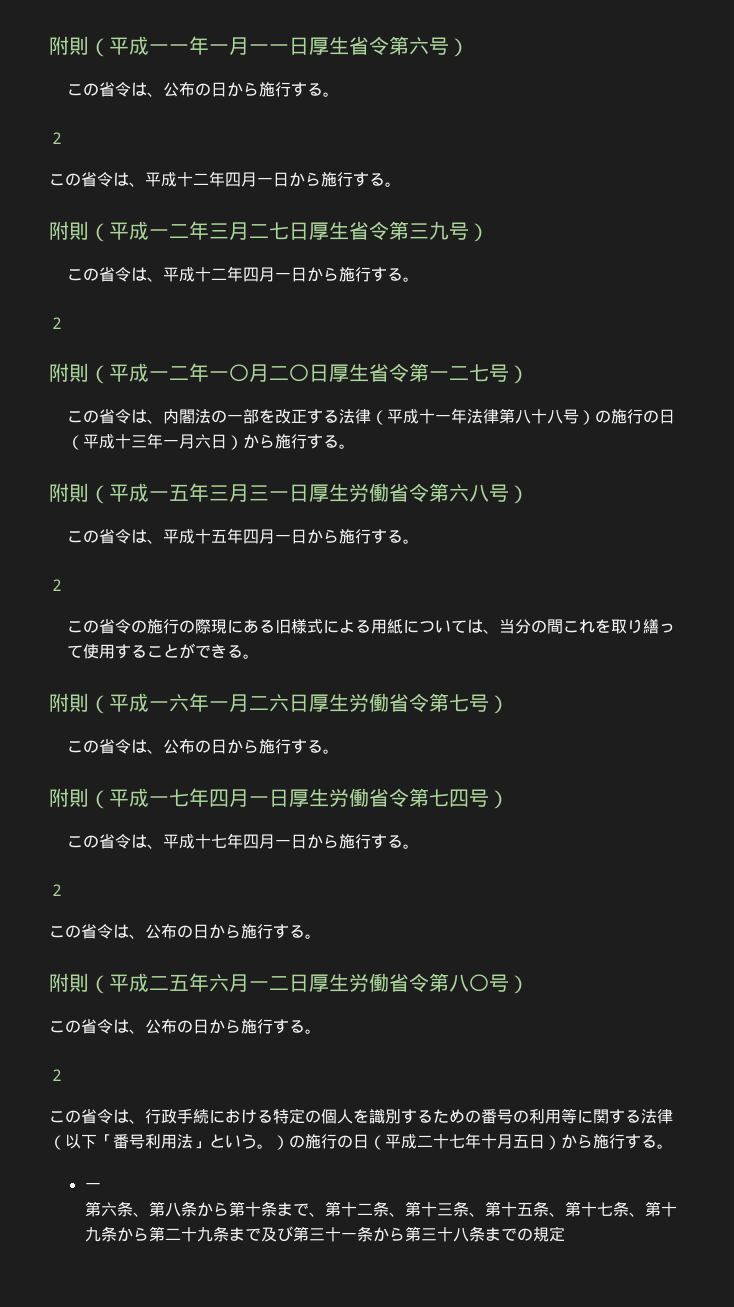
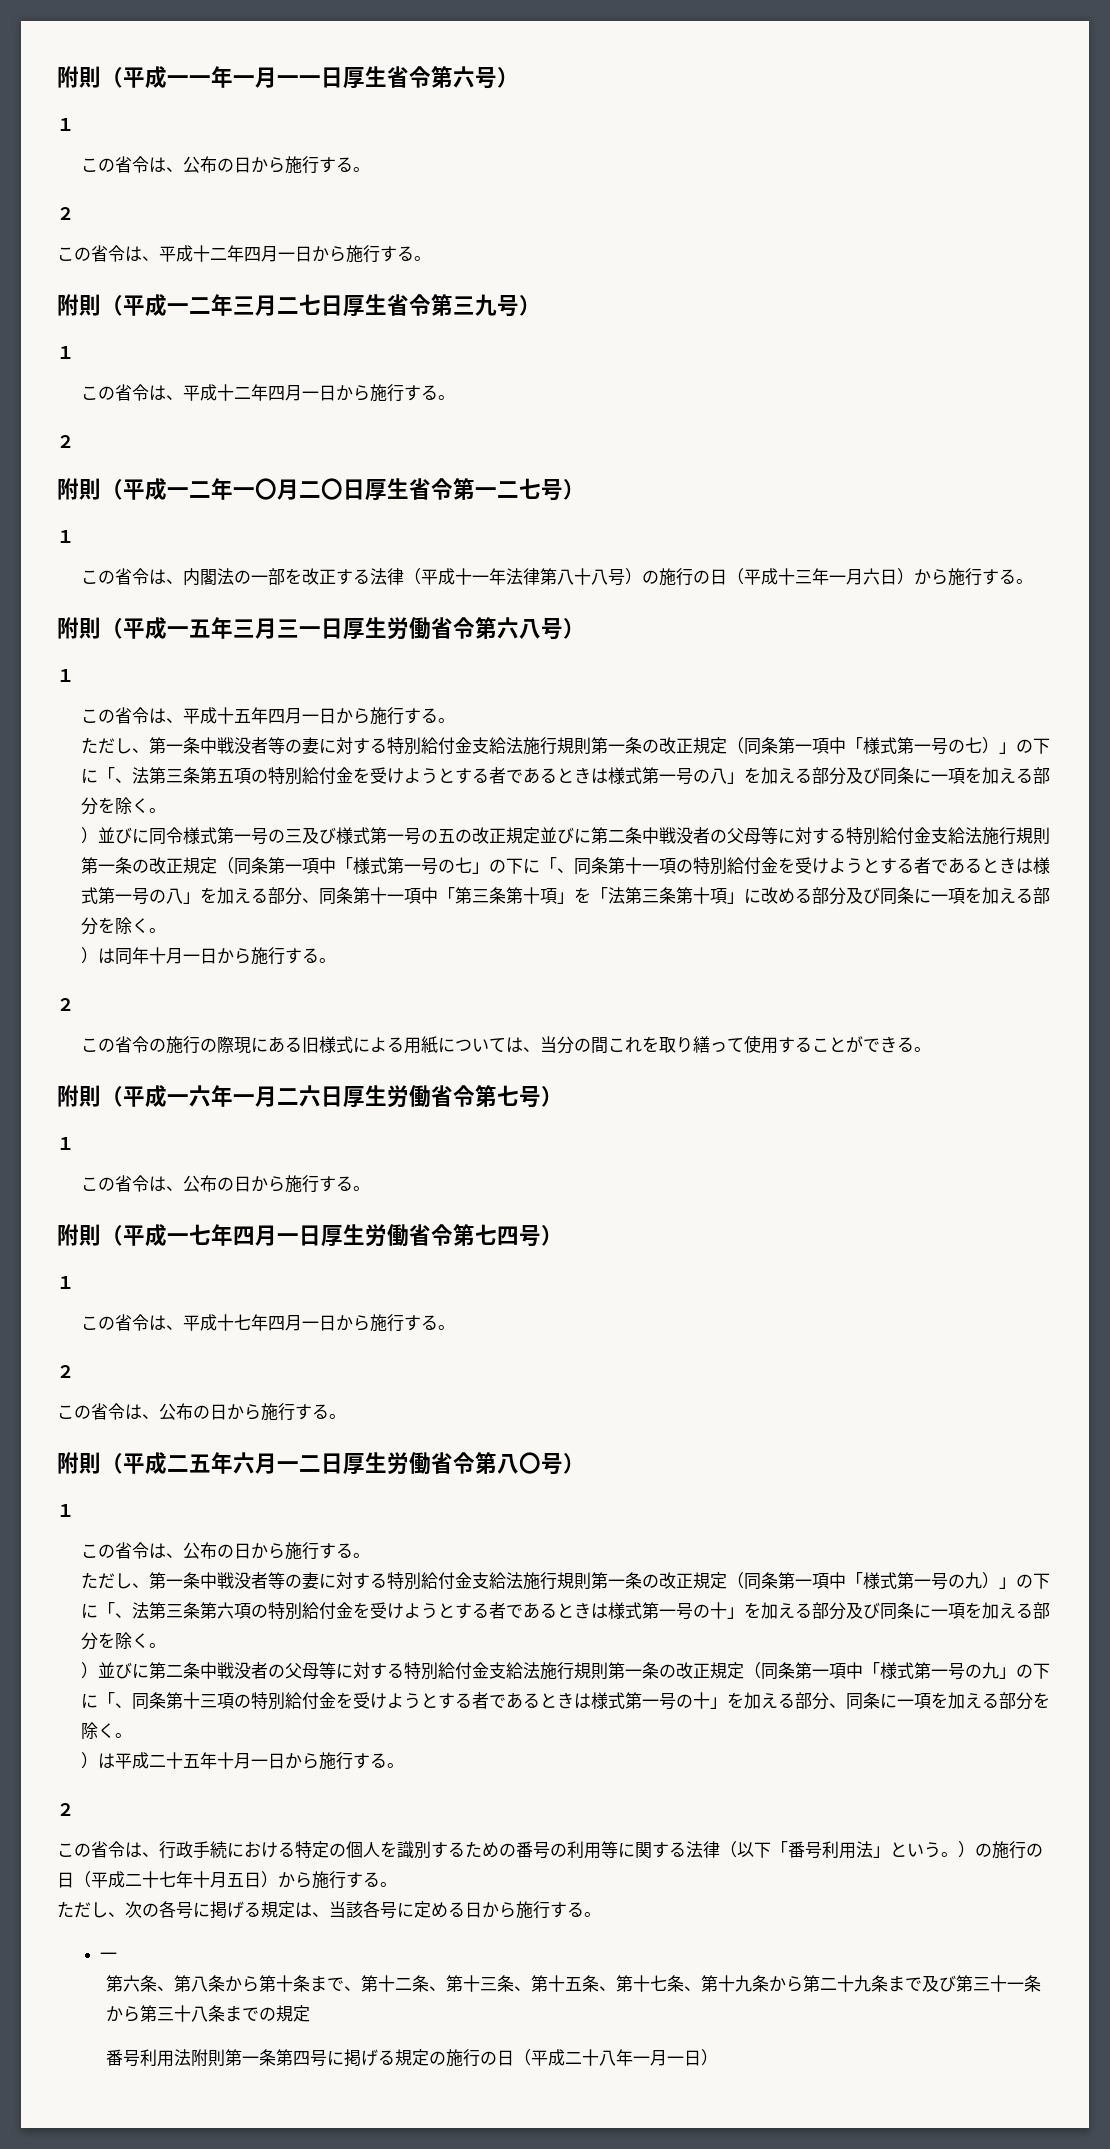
(469, 47) none -> [57,118,74,131] // １
(489, 232) none -> [57,346,74,359] // １
(529, 374) none -> [57,530,74,543] // １
(529, 494) none -> [57,669,74,682] // １
(419, 541) none -> [81,737,1051,755] [81,767,1051,785] [81,797,167,815] [81,827,1051,845] [81,857,1051,875] [81,887,1051,905] [81,917,167,935] [81,947,337,965] // ただし、第一条中戦没者等の妻に対する特別給付金支給法施行規則第一条の改正規定（同条第一項中「様式第一号の七）」の下に「、法第三条第五項の特別給付金を受けようとする者であるときは様式第一号の八」を加える部分及び同条に一項を加える部分を除く。 // ）並びに同令様式第一号の三及び様式第一号の五の改正規定並びに第二条中戦没者の父母等に対する特別給付金支給法施行規則第一条の改正規定（同条第一項中「様式第一号の七」の下に「、同条第十一項の特別給付金を受けようとする者であるときは様式第一号の八」を加える部分、同条第十一項中「第三条第十項」を「法第三条第十項」に改める部分及び同条に一項を加える部分を除く。 // ）は同年十月一日から施行する。
(509, 704) none -> [57,1137,74,1150] // １
(509, 799) none -> [57,1276,74,1289] // １
[49,1018,321,1034] // この省令は、公布の日から施行する。 -> [57,1504,74,1517] [81,1542,371,1560] [81,1572,1051,1590] [81,1602,1051,1620] [81,1632,167,1650] [81,1662,1051,1680] [81,1692,1051,1710] [81,1722,133,1739] [81,1752,405,1770] // １ // この省令は、公布の日から施行する。 // ただし、第一条中戦没者等の妻に対する特別給付金支給法施行規則第一条の改正規定（同条第一項中「様式第一号の九）」の下に「、法第三条第六項の特別給付金を受けようとする者であるときは様式第一号の十」を加える部分及び同条に一項を加える部分を除く。 // ）並びに第二条中戦没者の父母等に対する特別給付金支給法施行規則第一条の改正規定（同条第一項中「様式第一号の九」の下に「、同条第十三項の特別給付金を受けようとする者であるときは様式第一号の十」を加える部分、同条に一項を加える部分を除く。 // ）は平成二十五年十月一日から施行する。
(673, 1146) none -> [57,1901,601,1919] // ただし、次の各号に掲げる規定は、当該各号に定める日から施行する。
(565, 1234) none -> [105,2049,718,2067] // 番号利用法附則第一条第四号に掲げる規定の施行の日（平成二十八年一月一日）

